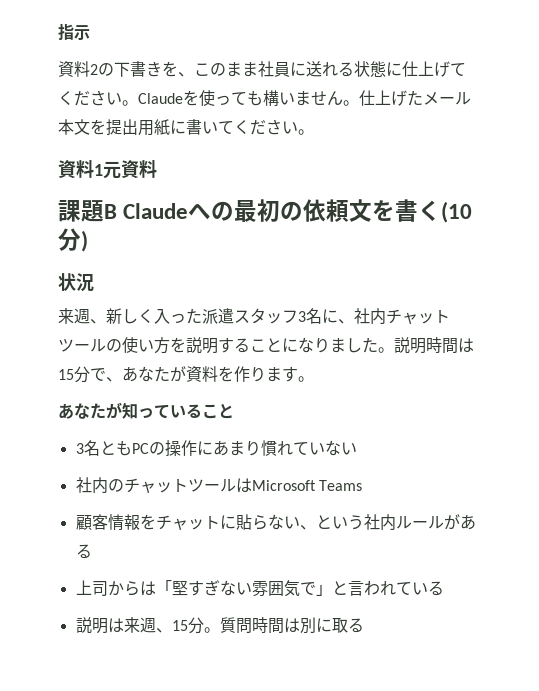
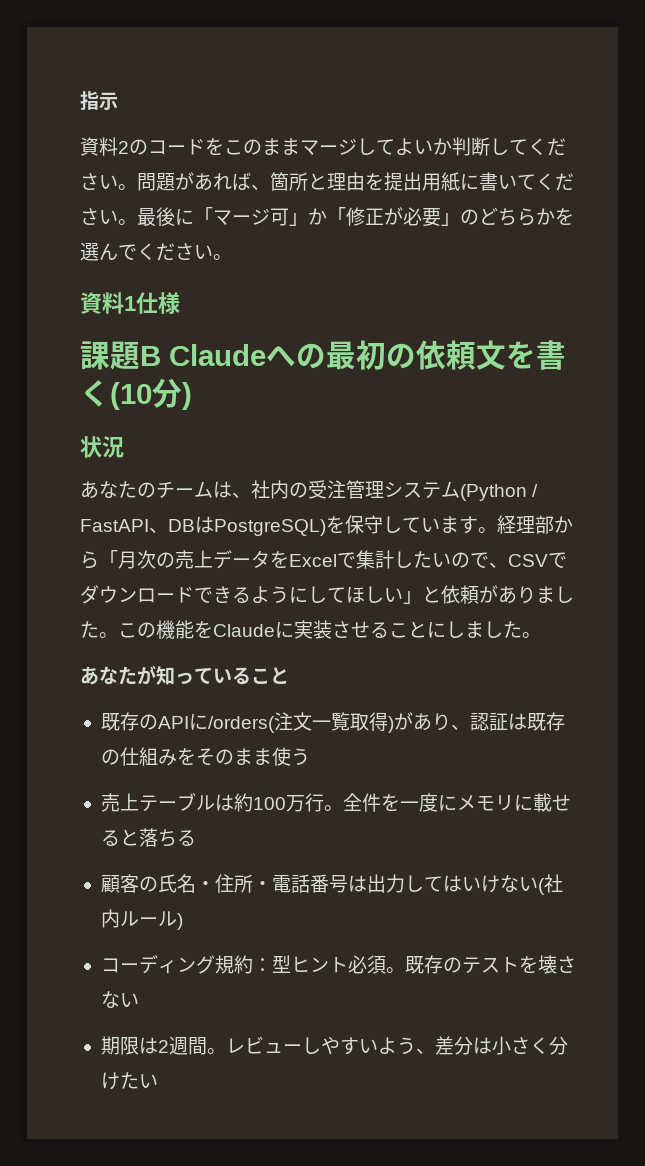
[114,61,466,77] [58,90,471,106] [58,119,90,135] 下書きを、このまま社員に送れる状態に仕上げてください。Claudeを使っても構いません。仕上げたメール本文 -> [148,137,566,156] [80,172,365,191] コードをこのままマージしてよいか判断してください。問題があれば、箇所と理由
(314, 132) none -> [137,207,574,227] [80,242,232,261] 最後に「マージ可」か「修正が必要」のどちらかを選んでください。
[103,160,157,179] 元資料 -> [136,292,180,314] 仕様
[58,308,450,325] [58,337,474,354] [58,366,298,383] 来週、新しく入った派遣スタッフ3名に、社内チャットツールの使い方を説明することになりました。説明時間は15分で、あなたが資料を作ります -> [80,480,539,501] [80,515,573,536] [80,550,567,569] [80,585,574,604] [80,620,522,639] あなたのチームは、社内の受注管理システム(Python / FastAPI、DBはPostgreSQL)を保守しています。経理部から「月次の売上データをExcelで集計したいので、CSVでダウンロードできるようにしてほしい」と依頼がありました。この機能をClaudeに実装させることにしました
[75,440,357,457] [75,477,362,494] [75,514,476,531] [75,544,92,559] [75,580,444,597] [75,617,364,634] 3名ともPCの操作にあまり慣れていない // 社内のチャットツールはMicrosoft Teams // 顧客情報をチャットに貼らない、という社内ルールがある // 上司からは「堅すぎない雰囲気で」と言われている // 説明は来週、15分。質問時間は別に取る -> [100,712,565,733] [100,747,310,766] [100,792,571,812] [100,828,196,847] [100,874,563,895] [100,909,183,930] [100,955,576,974] [100,991,139,1008] [100,1036,568,1055] [100,1072,158,1090] 既存のAPIに/orders(注文一覧取得)があり、認証は既存の仕組みをそのまま使う // 売上テーブルは約100万行。全件を一度にメモリに載せると落ちる // 顧客の氏名・住所・電話番号は出力してはいけない(社内ルール) // コーディング規約：型ヒント必須。既存のテストを壊さない // 期限は2週間。レビューしやすいよう、差分は小さく分けたい

